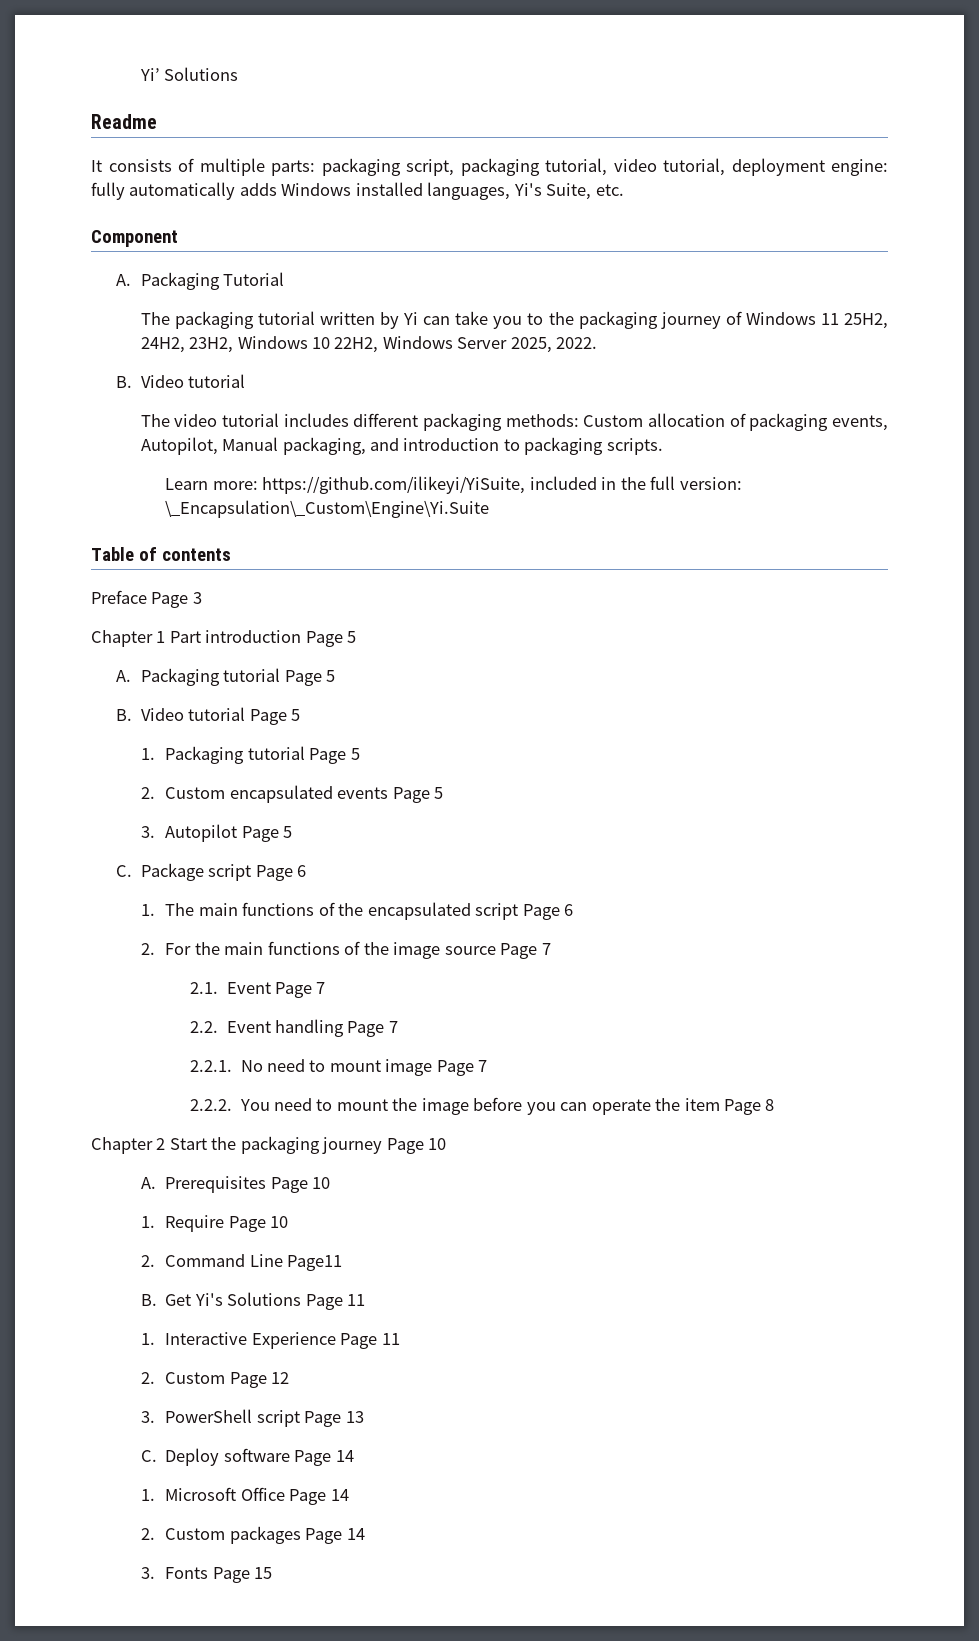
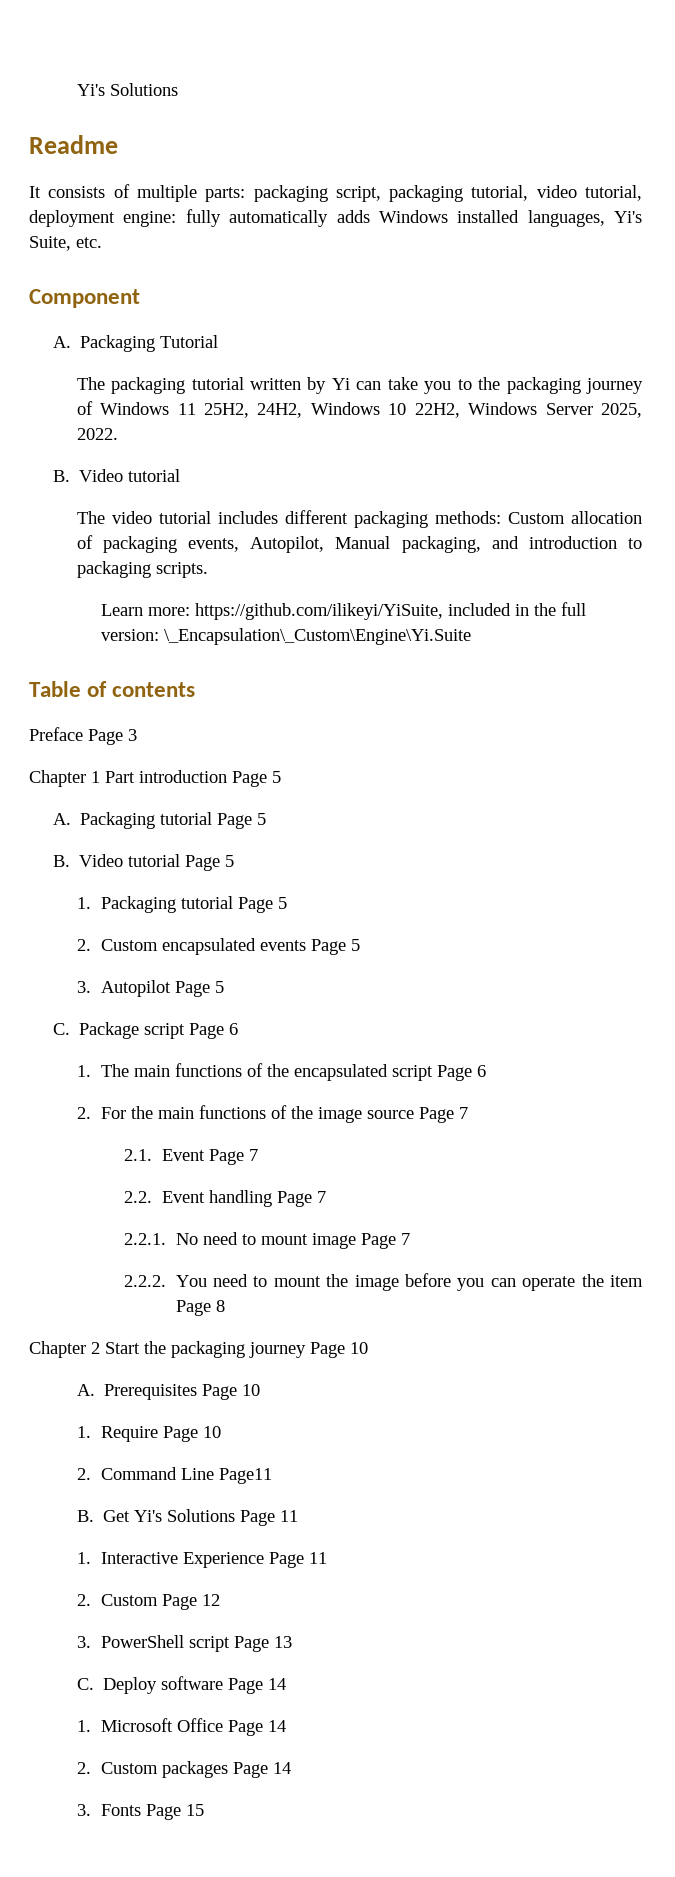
[139,68,160,81] Yi’ -> [76,84,105,96] Yi's
[189,337,234,353] 23H2, -> (303, 410) none

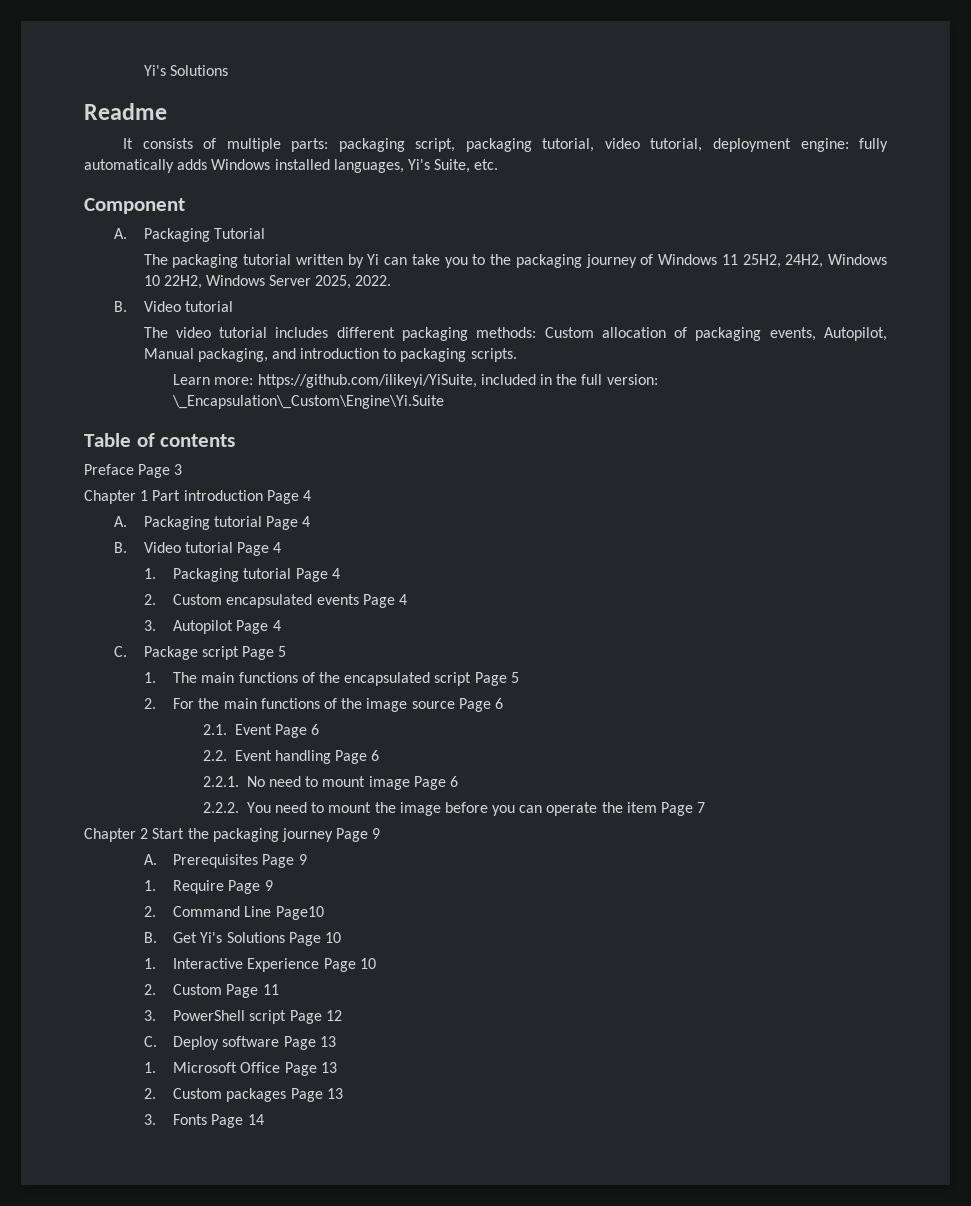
[272,771,281,783] 5 -> [302,490,311,501] 4
[257,813,267,825] 5 -> [302,516,311,527] 4
[225,855,235,867] 5 -> [273,542,282,553] 4
[277,897,287,909] 5 -> [331,568,340,579] 4
[350,939,360,951] 5 -> [399,594,408,605] 4
[214,981,224,993] 5 -> [272,620,281,631] 4
[229,1023,239,1035] 6 -> [278,646,287,657] 5
[476,1065,486,1077] 6 -> [510,672,519,683] 5
[458,1107,468,1119] 7 -> [494,698,503,709] 6
[248,1149,258,1161] 7 -> [311,724,320,735] 6
[316,1191,326,1203] 7 -> [371,750,380,761] 6
[400,1233,410,1245] 7 -> [449,776,458,787] 6
[215,1300,225,1312] 8 -> [697,802,706,813] 7
[350,1342,368,1354] 10 -> [372,828,381,839] 9
[241,1384,260,1396] 10 -> [298,854,307,865] 9
[202,1426,221,1438] 10 -> [264,880,273,891] 9
[218,1468,272,1484] Page11 -> [275,906,324,920] Page10
[279,1510,298,1522] 11 -> [325,932,342,943] 10
[308,1552,327,1564] 11 -> [359,958,376,969] 10
[201,1594,220,1606] 12 -> [262,984,279,995] 11
[273,1636,292,1648] 13 -> [325,1010,342,1021] 12
[267,1678,286,1690] 14 -> [319,1036,336,1047] 13
[267,1720,286,1732] 14 -> [320,1062,337,1073] 13
[272,1762,291,1774] 14 -> [326,1088,343,1099] 13
[185,1804,204,1816] 15 -> [247,1114,264,1125] 14

